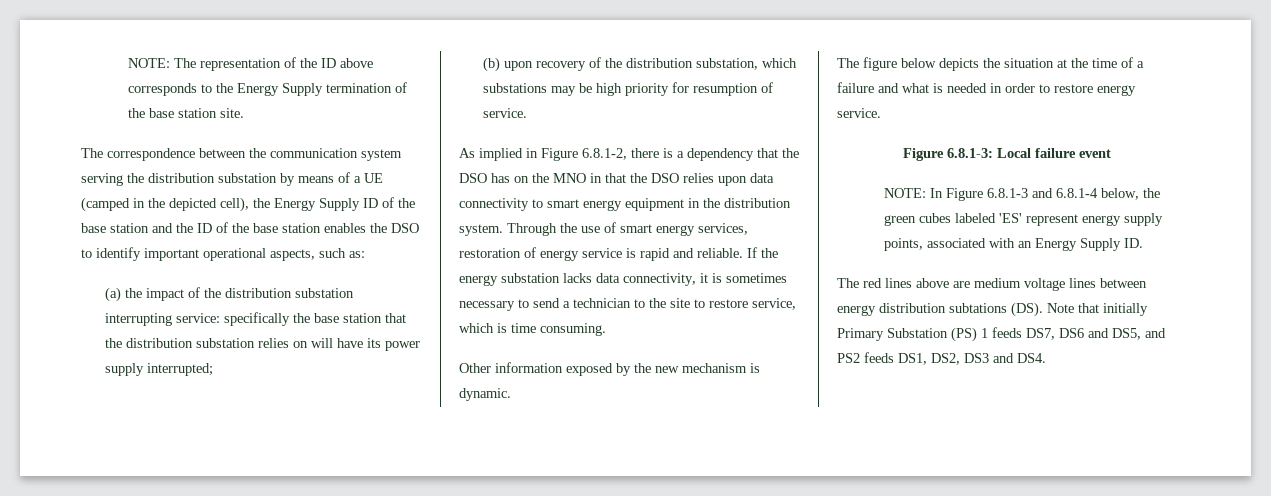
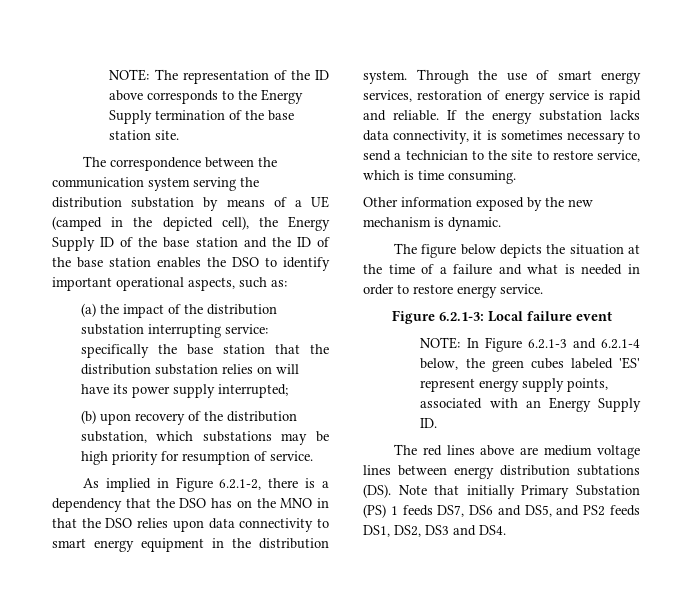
[582,148,627,160] 6.8.1-2, -> [219,479,262,490] 6.2.1-2,
[947,148,993,158] 6.8.1-3: -> [438,312,484,321] 6.2.1-3:
[987,188,1099,198] 6.8.1-3 and 6.8.1-4 -> [527,338,640,349] 6.2.1-3 and 6.2.1-4

